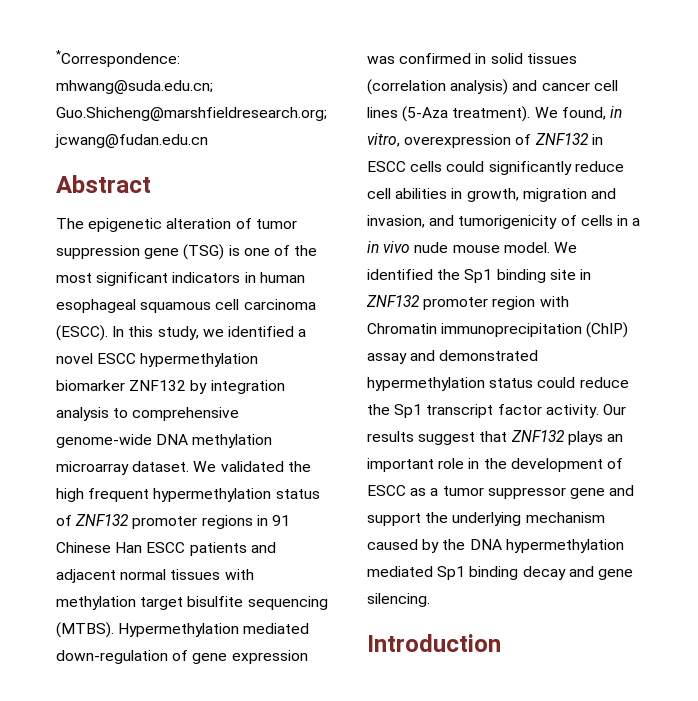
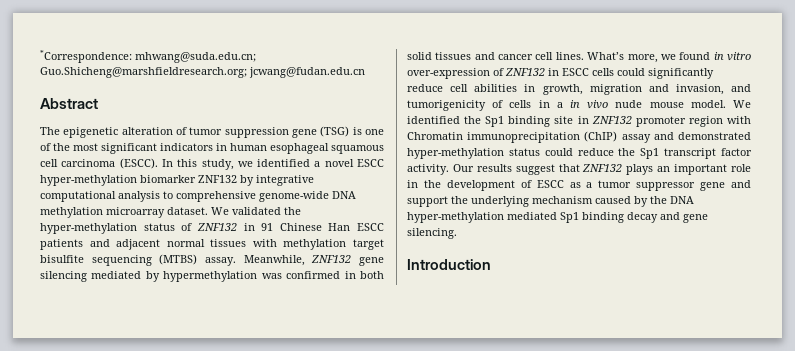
[140,353,259,367] hypermethylation -> [40,175,137,186] hyper-methylation
[210,380,285,394] integration -> [256,175,314,186] [40,191,116,202] integrative computational
[56,488,272,502] high frequent hypermethylation -> [40,223,137,234] hyper-methylation
[132,515,253,529] promoter regions -> (237, 227) none
[56,622,310,638] [56,650,308,664] (MTBS). Hypermethylation mediated down-regulation of gene expression -> [159,254,384,266] [40,271,258,282] (MTBS) assay. Meanwhile, ZNF132 gene silencing mediated by hypermethylation
(487, 58) none -> [360,271,384,279] both
[367,79,509,95] (correlation analysis) -> (472, 56) none
[367,106,622,122] [367,133,512,148] lines (5-Aza treatment). We found, in vitro, overexpression -> [555,52,751,63] [407,68,490,79] lines. What’s more, we found in vitro over-expression
[367,377,485,391] hypermethylation -> [407,148,504,159] hyper-methylation
[505,539,624,553] hypermethylation -> [407,212,504,223] hyper-methylation

